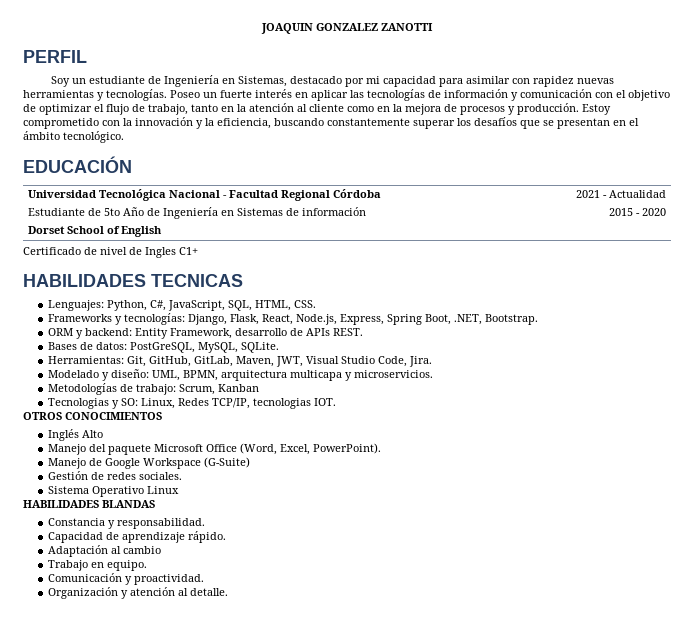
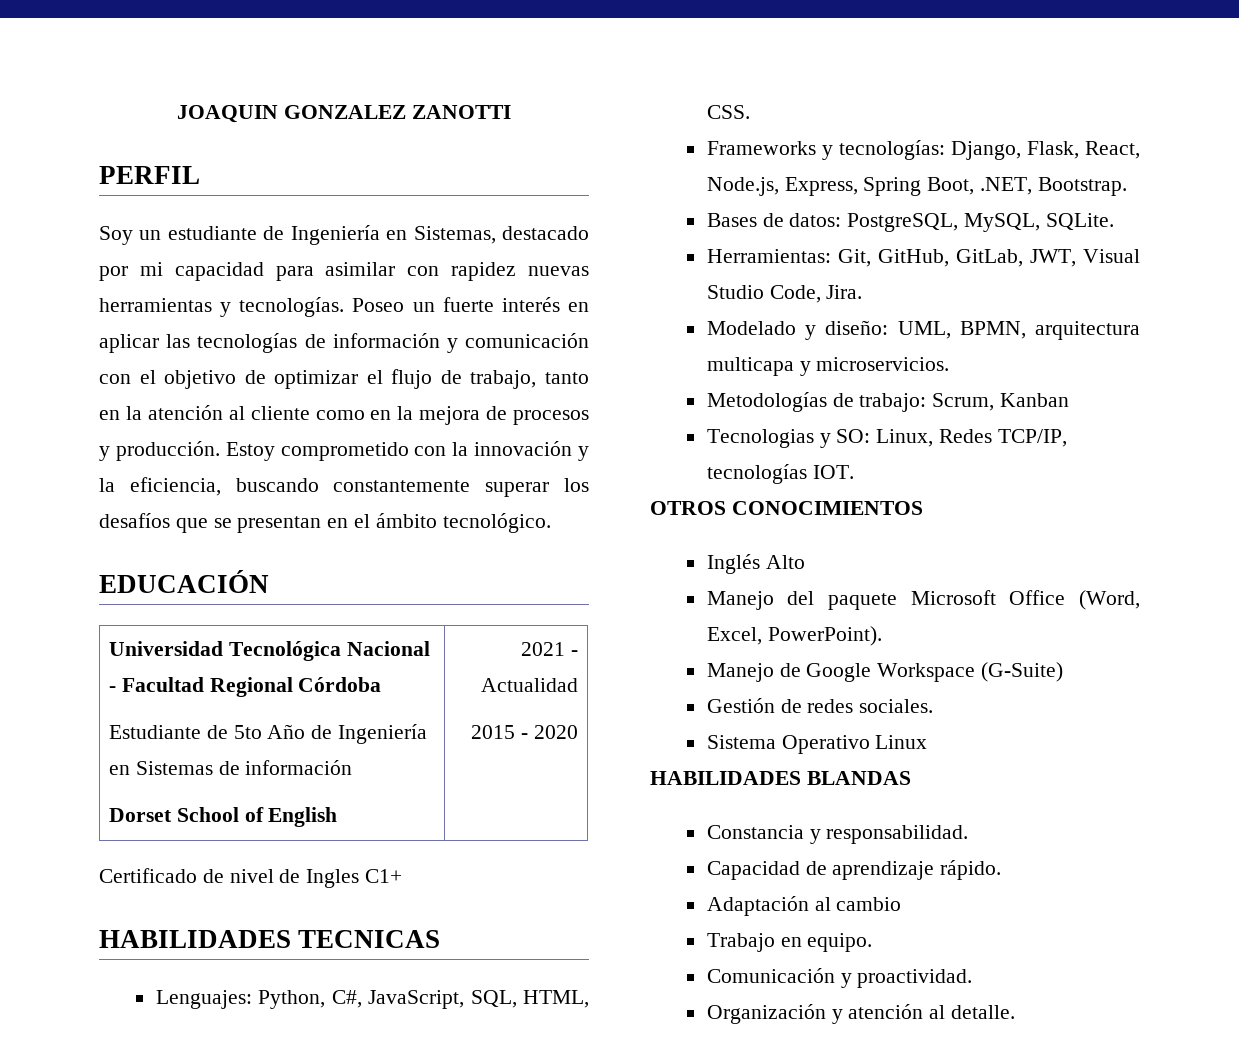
[48,328,364,339] // ORM y backend: Entity Framework, desarrollo de APIs REST. -> (1127, 186) none
[130,342,196,353] PostGreSQL, -> [847,213,959,232] PostgreSQL,
[236,356,275,367] Maven, -> (1023, 258) none
[253,398,312,409] tecnologias -> [706,464,807,484] tecnologías

